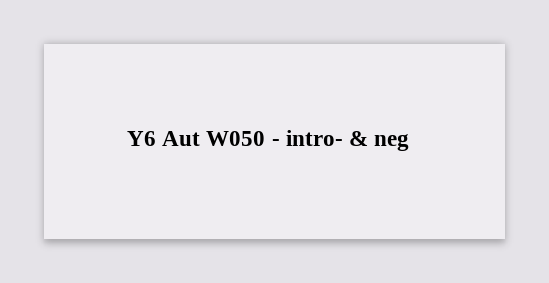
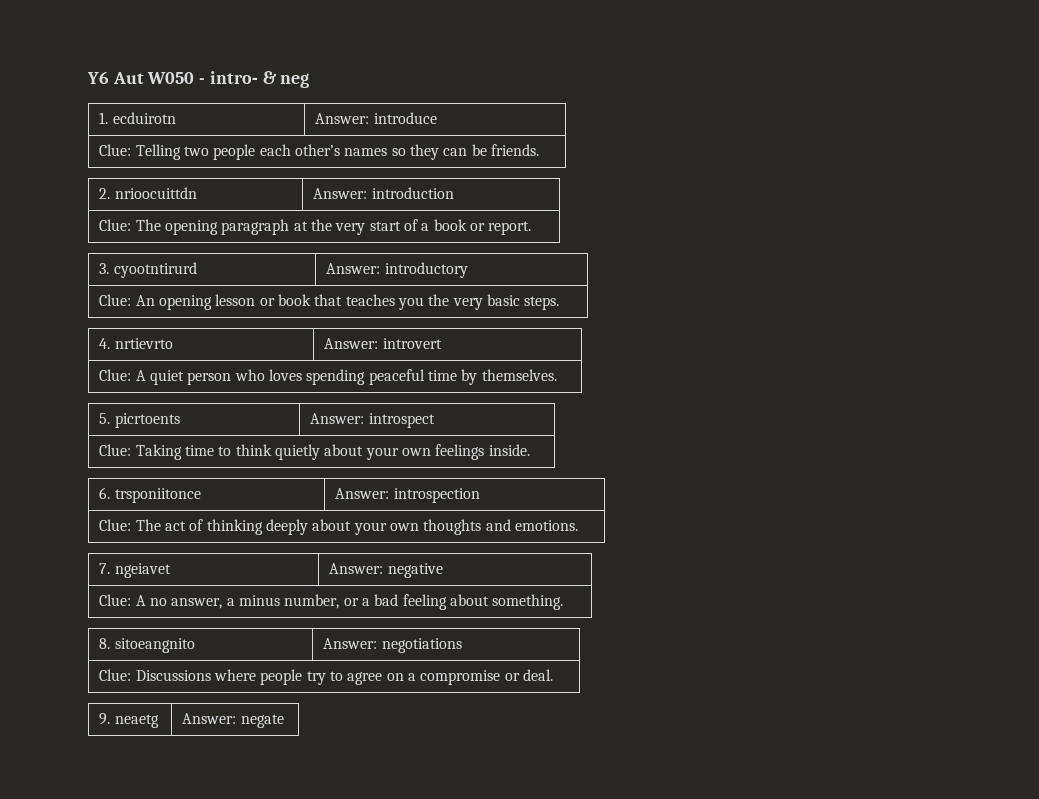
(410, 142) none -> [99,112,176,124] [315,112,437,124] [99,144,539,160] [99,187,197,199] [313,187,454,199] [99,219,532,235] [99,262,197,278] [326,262,468,278] [99,294,560,310] [99,338,173,349] [324,338,442,349] [99,369,557,385] [99,413,180,428] [310,413,435,428] [99,444,530,460] [99,487,201,503] [335,488,480,503] [99,519,578,535] [99,563,171,578] [329,563,443,578] [99,594,564,610] [99,638,195,653] [323,638,462,653] [99,669,553,685] [99,713,159,728] [182,713,284,728] // 1. ecduirotn | Answer: introduce // Clue: Telling two people each other’s names so they can be friends. // 2. nrioocuittdn | Answer: introduction // Clue: The opening paragraph at the very start of a book or report. // 3. cyootntirurd | Answer: introductory // Clue: An opening lesson or book that teaches you the very basic steps. // 4. nrtievrto | Answer: introvert // Clue: A quiet person who loves spending peaceful time by themselves. // 5. picrtoents | Answer: introspect // Clue: Taking time to think quietly about your own feelings inside. // 6. trsponiitonce | Answer: introspection // Clue: The act of thinking deeply about your own thoughts and emotions. // 7. ngeiavet | Answer: negative // Clue: A no answer, a minus number, or a bad feeling about something. // 8. sitoeangnito | Answer: negotiations // Clue: Discussions where people try to agree on a compromise or deal. // 9. neaetg | Answer: negate

